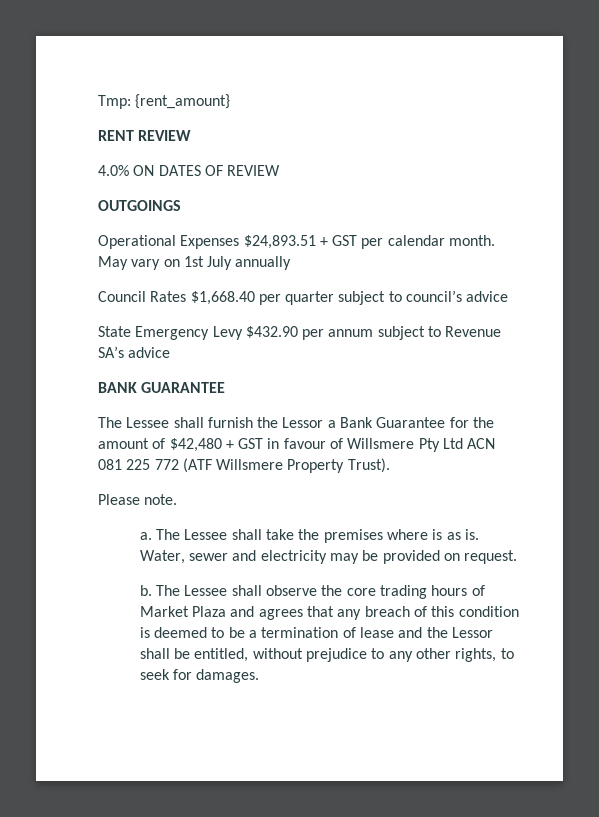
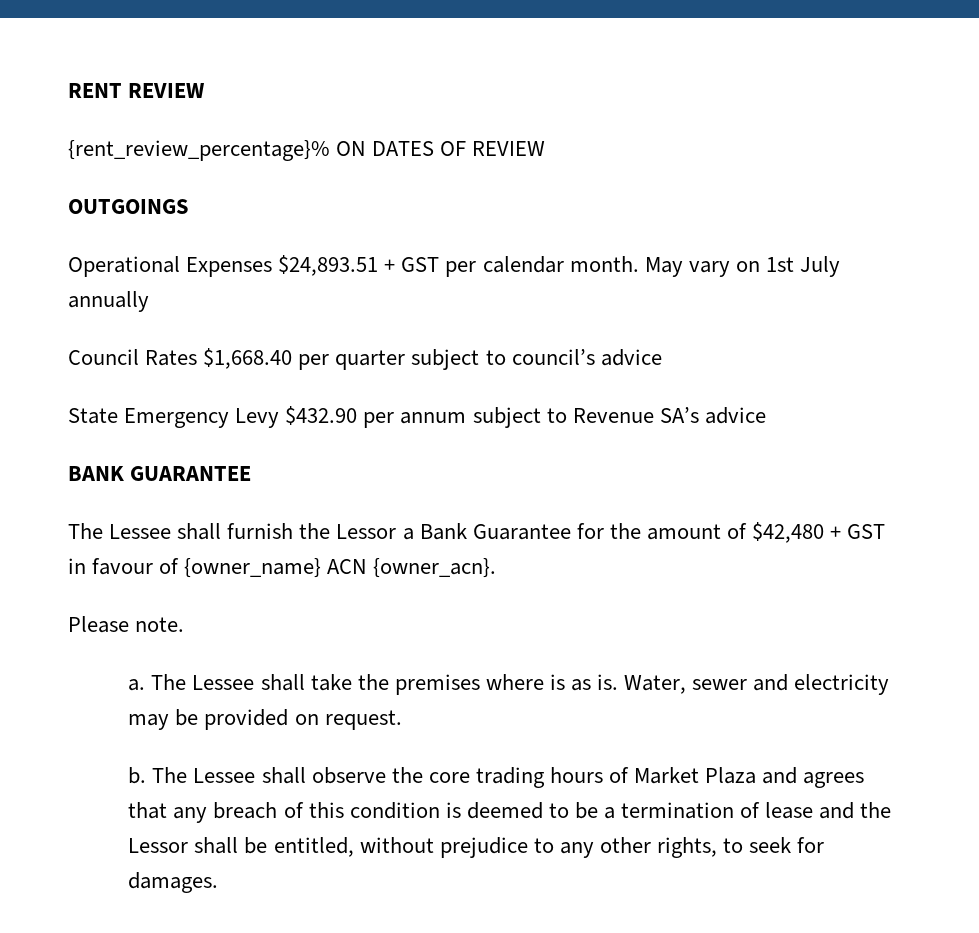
[97,94,231,109] Tmp: {rent_amount} // -> (68, 90) none
[97,165,129,176] 4.0% -> [68,140,331,161] {rent_review_percentage}%
[347,438,496,452] [97,458,390,473] Willsmere Pty Ltd ACN 081 225 772 (ATF Willsmere Property Trust). -> [184,558,497,578] {owner_name} ACN {owner_acn}.

